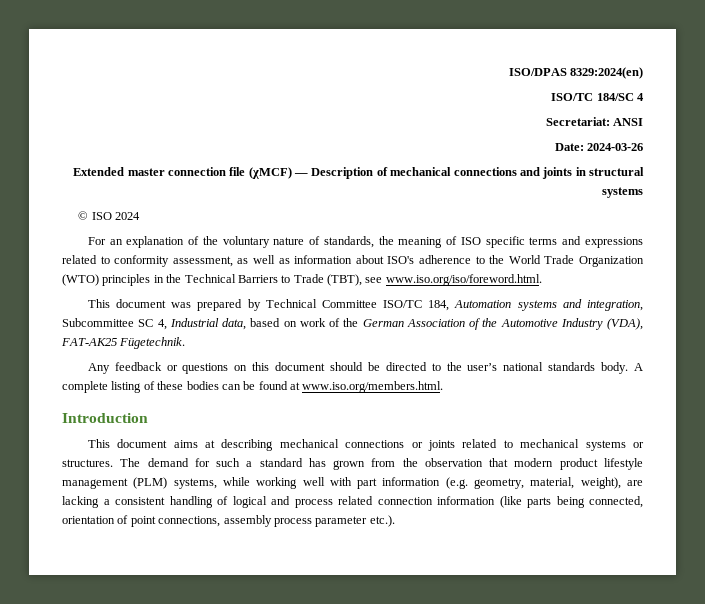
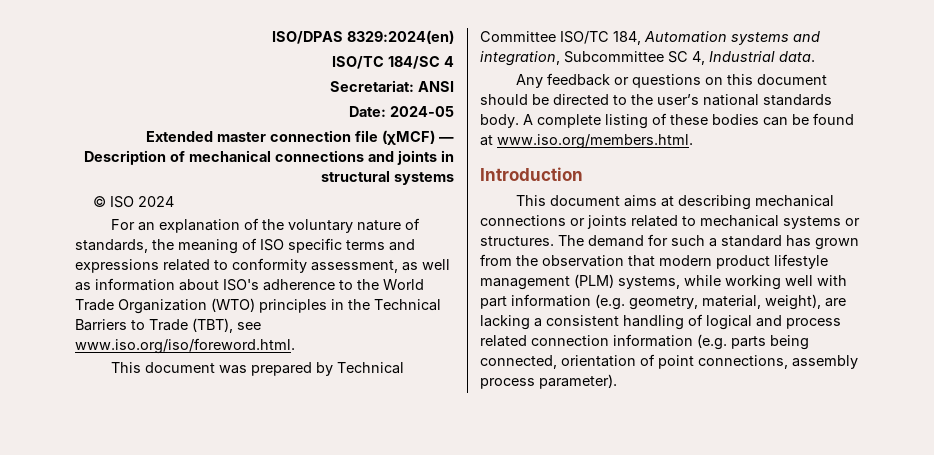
[587,143,643,151] 2024-03-26 -> [390,106,454,117] 2024-05
[222,318,643,330] [61,337,186,349] data, based on work of the German Association of the Automotive Industry (VDA), FAT-AK25 Fügetechnik. -> [779,51,815,62] data.
[499,496,522,508] (like -> [697,334,727,350] (e.g.
[315,515,395,527] parameter etc.). -> [539,374,617,389] parameter).

